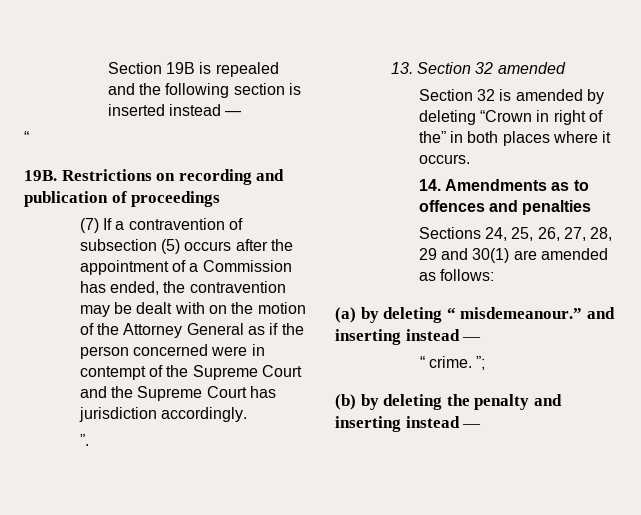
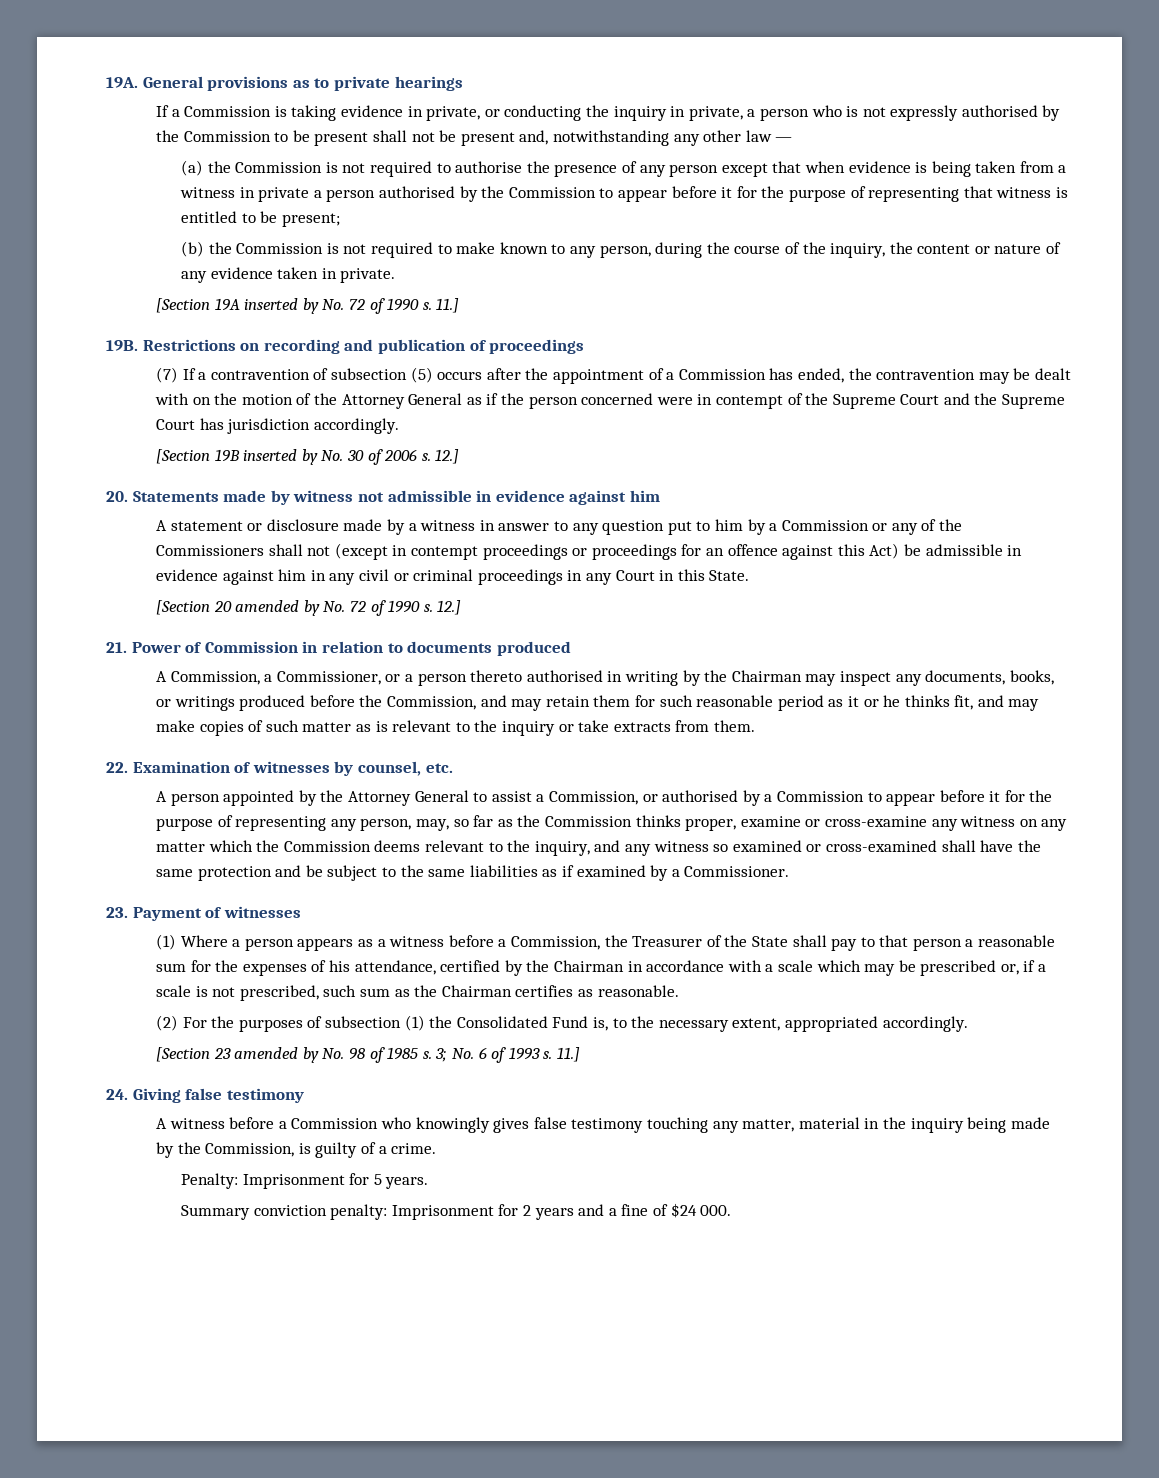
[107,62,279,77] [107,83,301,98] [107,104,242,116] [24,131,29,143] Section 19B is repealed and the following section is inserted instead — // “ -> [106,76,463,91] [156,105,1061,121] [156,130,793,146] [181,160,1067,177] [180,186,1068,202] [181,211,340,227] [181,241,1062,258] [181,267,396,283] [156,298,460,314] 19A. General provisions as to private hearings // If a Commission is taking evidence in private, or conducting the inquiry in private, a person who is not expressly authorised by the Commission to be present shall not be present and, notwithstanding any other law — // (a) the Commission is not required to authorise the presence of any person except that when evidence is being taken from a witness in private a person authorised by the Commission to appear before it for the purpose of representing that witness is entitled to be present; // (b) the Commission is not required to make known to any person, during the course of the inquiry, the content or nature of any evidence taken in private. // [Section 19A inserted by No. 72 of 1990 s. 11.]
[79,434,89,446] [390,62,566,74] [418,89,604,104] [418,110,603,125] [418,131,612,146] [418,154,470,164] [418,179,589,191] [418,200,592,215] [418,227,613,241] [418,248,608,263] [418,269,494,281] [335,307,615,323] [335,329,482,345] [419,356,486,370] [335,394,562,410] [335,416,482,432] ”. // 13. Section 32 amended // Section 32 is amended by deleting “Crown in right of the” in both places where it occurs. // 14. Amendments as to offences and penalties // Sections 24, 25, 26, 27, 28, 29 and 30(1) are amended as follows: // (a) by deleting “ misdemeanour.” and inserting instead — // “ crime. ”; // (b) by deleting the penalty and inserting instead — -> [156,449,460,465] [106,490,660,505] [156,519,963,535] [156,543,1023,560] [156,569,750,585] [156,600,462,616] [106,641,571,656] [156,670,1054,686] [156,695,1040,711] [156,720,755,736] [106,761,453,776] [156,790,1053,806] [156,815,1068,831] [156,840,1041,856] [156,865,790,881] [106,906,301,921] [156,934,1056,951] [156,960,1047,976] [156,985,679,1001] [156,1015,968,1032] [156,1047,580,1063] [106,1088,304,1103] [156,1117,1050,1133] [156,1142,437,1158] [181,1173,429,1189] [181,1203,732,1220] [Section 19B inserted by No. 30 of 2006 s. 12.] // 20. Statements made by witness not admissible in evidence against him // A statement or disclosure made by a witness in answer to any question put to him by a Commission or any of the Commissioners shall not (except in contempt proceedings or proceedings for an offence against this Act) be admissible in evidence against him in any civil or criminal proceedings in any Court in this State. // [Section 20 amended by No. 72 of 1990 s. 12.] // 21. Power of Commission in relation to documents produced // A Commission, a Commissioner, or a person thereto authorised in writing by the Chairman may inspect any documents, books, or writings produced before the Commission, and may retain them for such reasonable period as it or he thinks fit, and may make copies of such matter as is relevant to the inquiry or take extracts from them. // 22. Examination of witnesses by counsel, etc. // A person appointed by the Attorney General to assist a Commission, or authorised by a Commission to appear before it for the purpose of representing any person, may, so far as the Commission thinks proper, examine or cross-examine any witness on any matter which the Commission deems relevant to the inquiry, and any witness so examined or cross-examined shall have the same protection and be subject to the same liabilities as if examined by a Commissioner. // 23. Payment of witnesses // (1) Where a person appears as a witness before a Commission, the Treasurer of the State shall pay to that person a reasonable sum for the expenses of his attendance, certified by the Chairman in accordance with a scale which may be prescribed or, if a scale is not prescribed, such sum as the Chairman certifies as reasonable. // (2) For the purposes of subsection (1) the Consolidated Fund is, to the necessary extent, appropriated accordingly. // [Section 23 amended by No. 98 of 1985 s. 3; No. 6 of 1993 s. 11.] // 24. Giving false testimony // A witness before a Commission who knowingly gives false testimony touching any matter, material in the inquiry being made by the Commission, is guilty of a crime. // Penalty: Imprisonment for 5 years. // Summary conviction penalty: Imprisonment for 2 years and a fine of $24 000.

